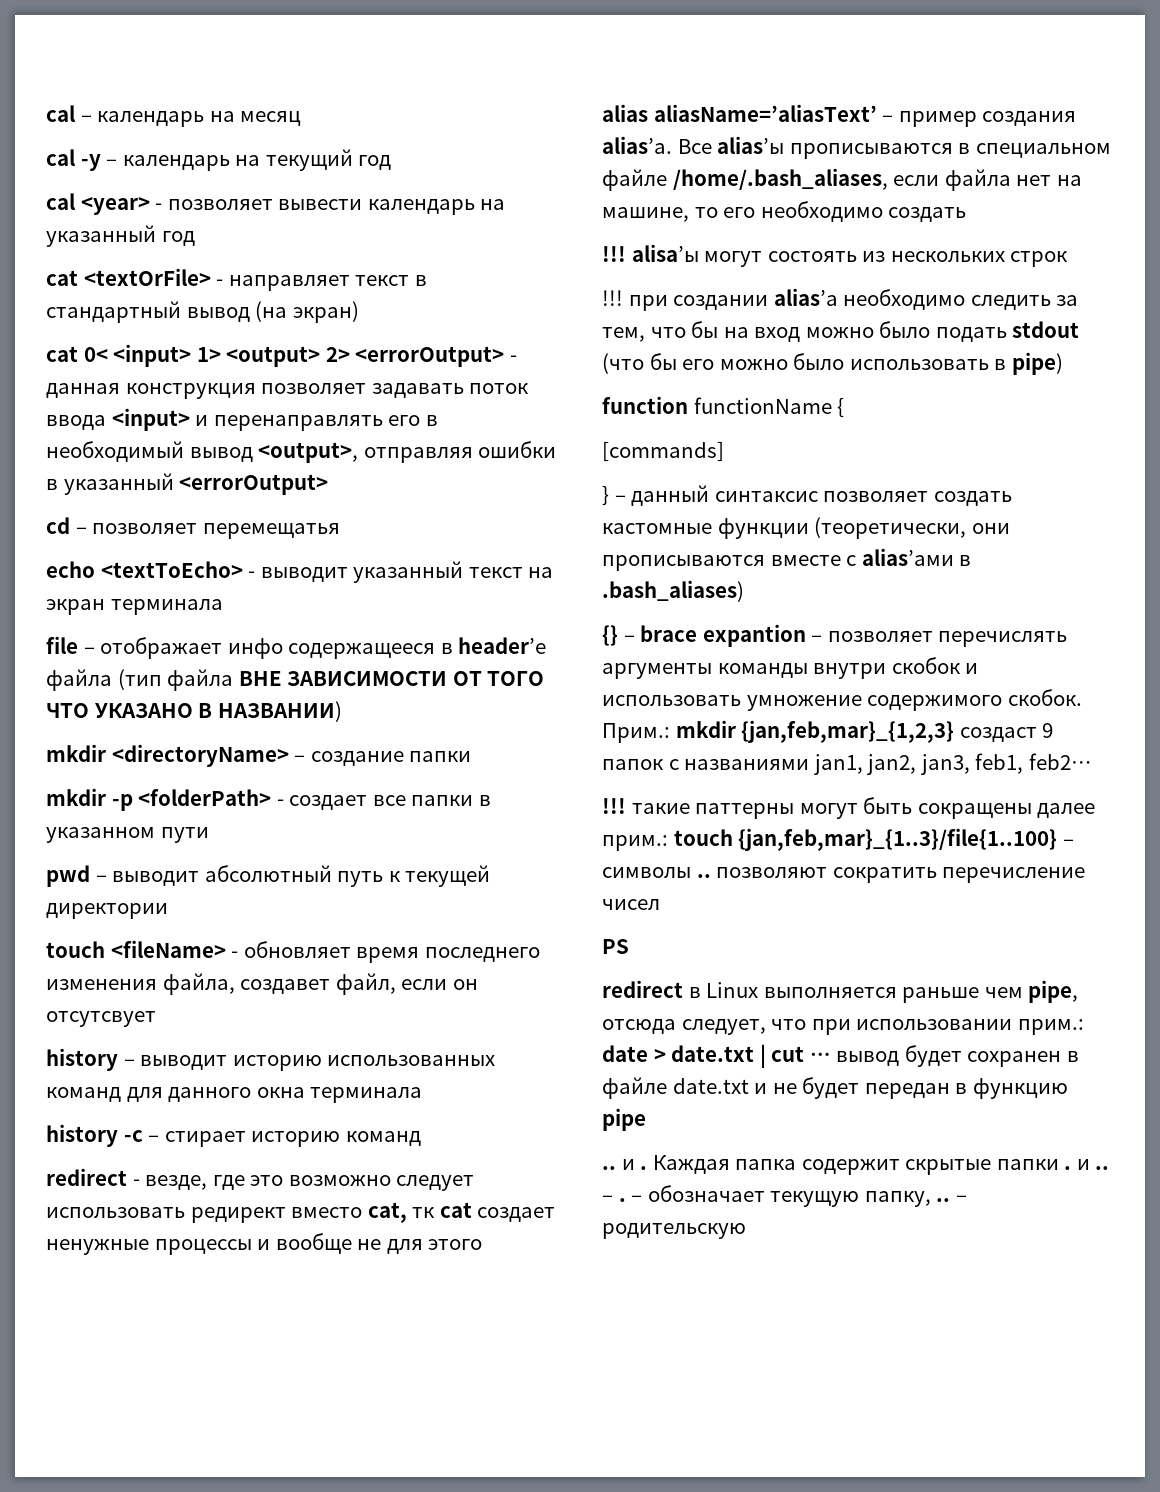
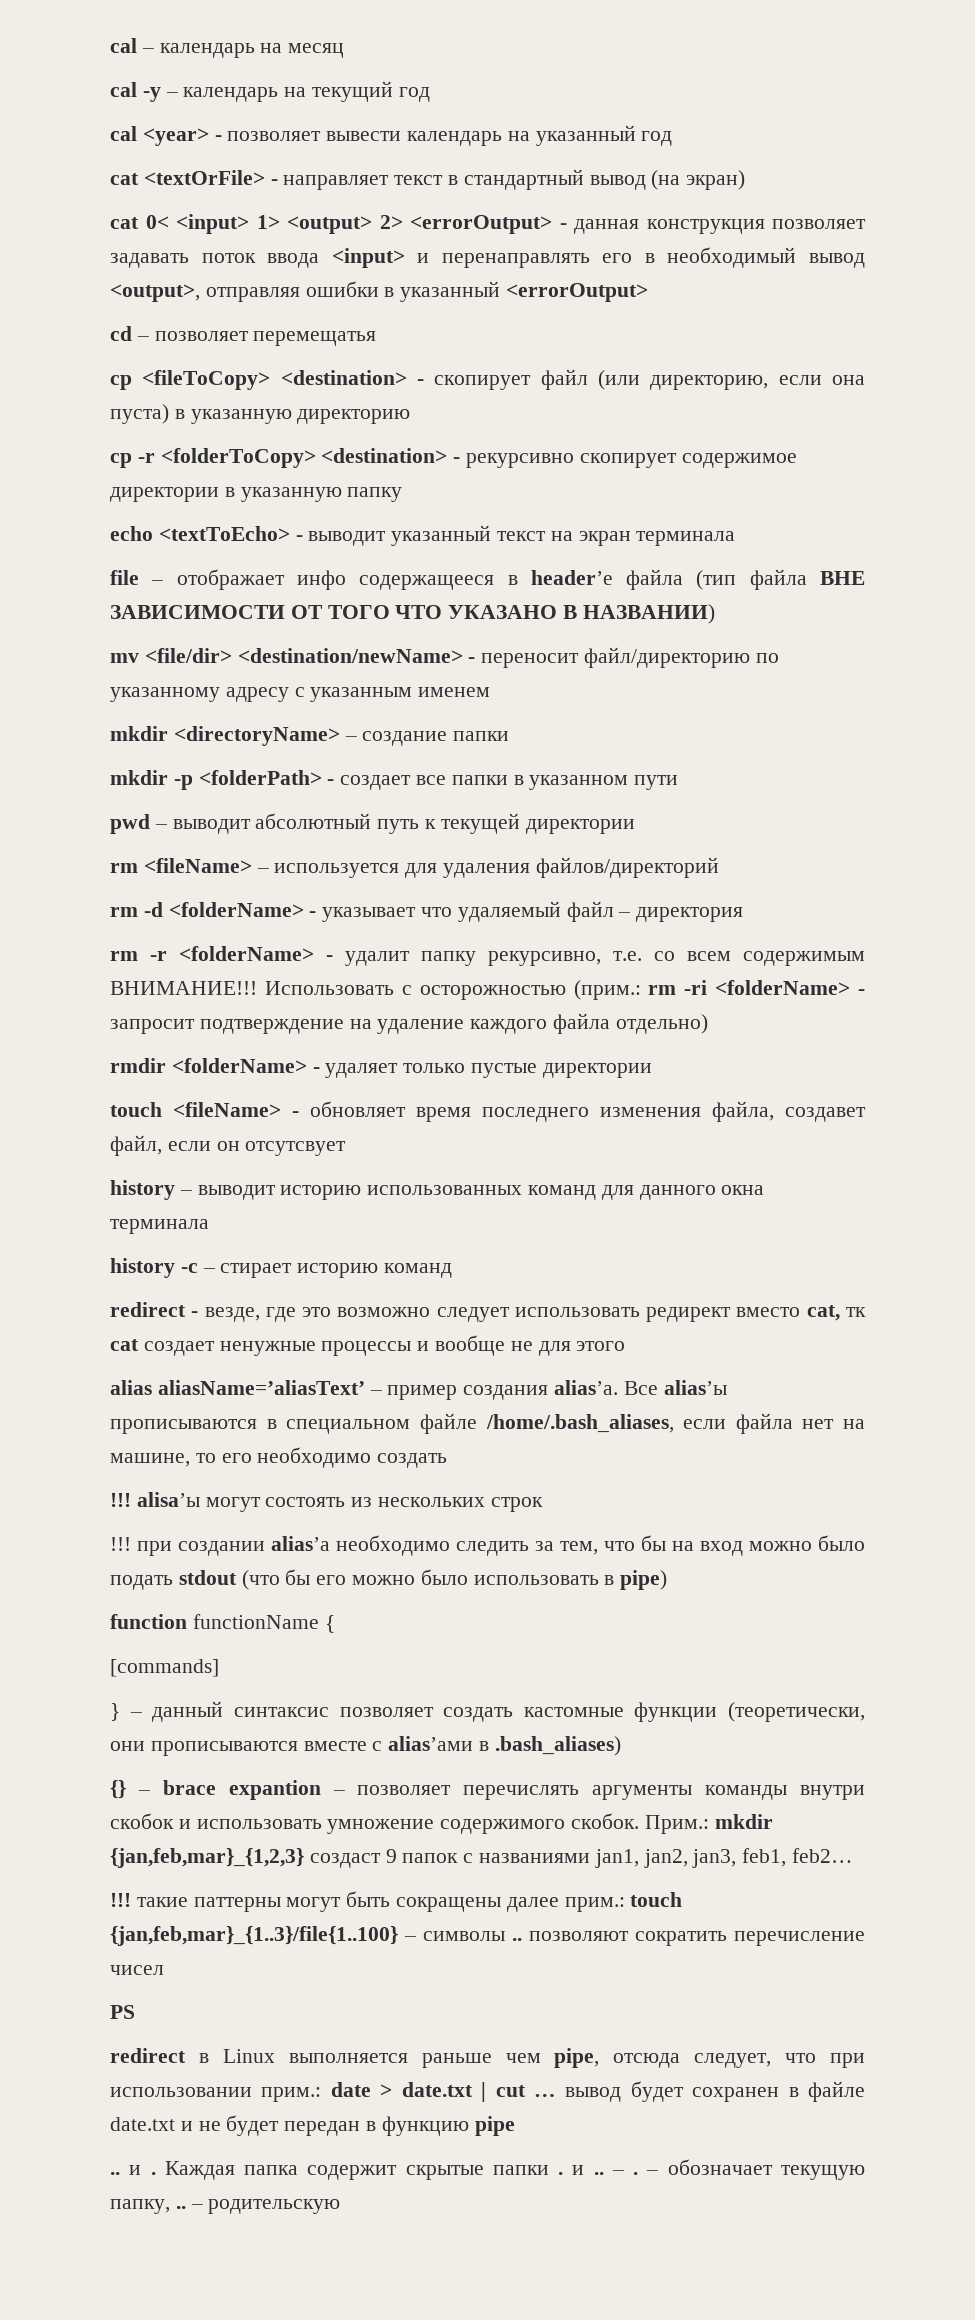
(340, 531) none -> [110,369,865,390] [110,404,411,424] [110,448,797,468] [110,487,403,502] // cp <fileToCopy> <destination> - скопирует файл (или директорию, если она пуста) в указанную директорию // cp -r <folderToCopy> <destination> - рекурсивно скопирует содержимое директории в указанную папку
(342, 711) none -> [110,647,779,668] [110,687,491,702] // mv <file/dir> <destination/newName> - переносит файл/директорию по указанному адресу с указанным именем
(168, 911) none -> [110,857,719,878] [110,901,744,922] [110,946,865,966] [110,980,865,1000] [110,1013,708,1034] [110,1058,652,1078] // rm <fileName> – используется для удаления файлов/директорий // rm -d <folderName> - указывает что удаляемый файл – директория // rm -r <folderName> - удалит папку рекурсивно, т.е. со всем содержимым ВНИМАНИЕ!!! Использовать с осторожностью (прим.: rm -ri <folderName> - запросит подтверждение на удаление каждого файла отдельно) // rmdir <folderName> - удаляет только пустые директории

